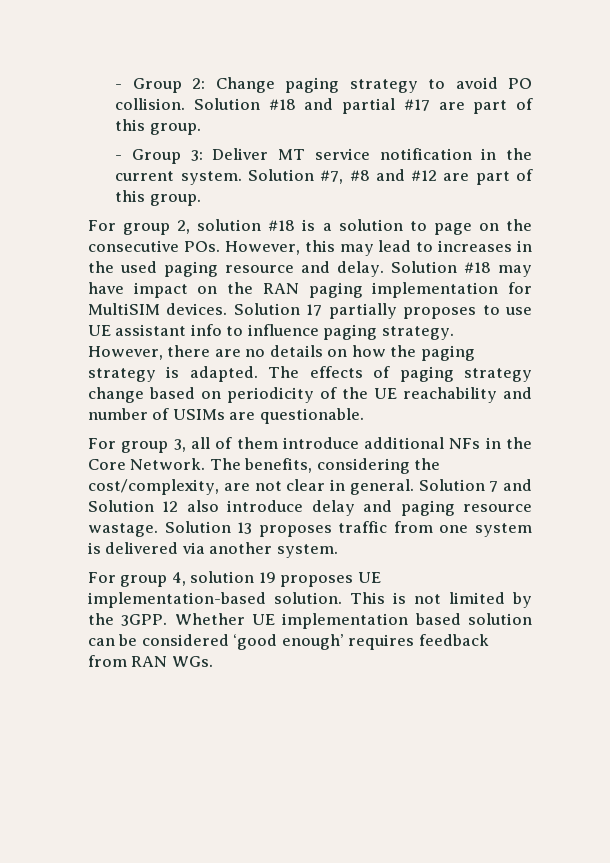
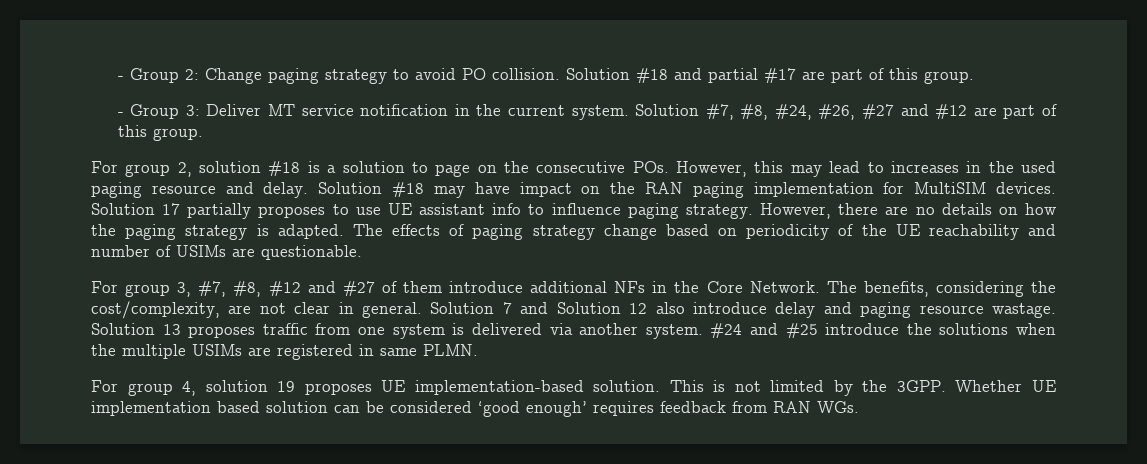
[349,170,370,181] #8 -> [740,104,895,120] #8, #24, #26, #27
[190,437,210,449] all -> [198,281,375,297] #7, #8, #12 and #27
(338, 551) none -> [710,323,1056,338] [91,344,478,360] #24 and #25 introduce the solutions when the multiple USIMs are registered in same PLMN.

